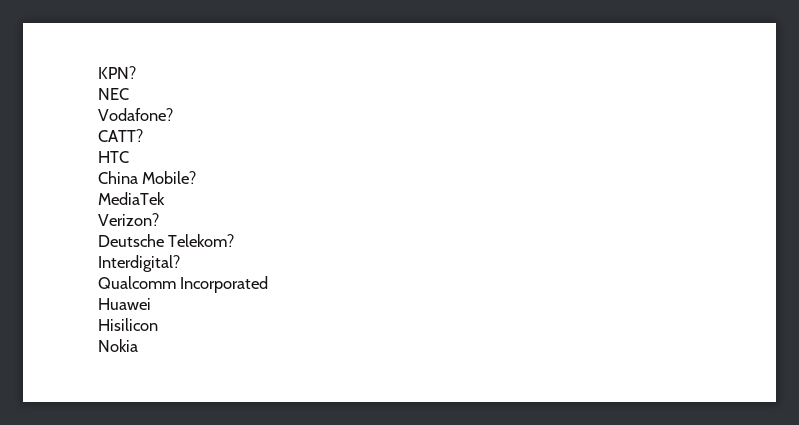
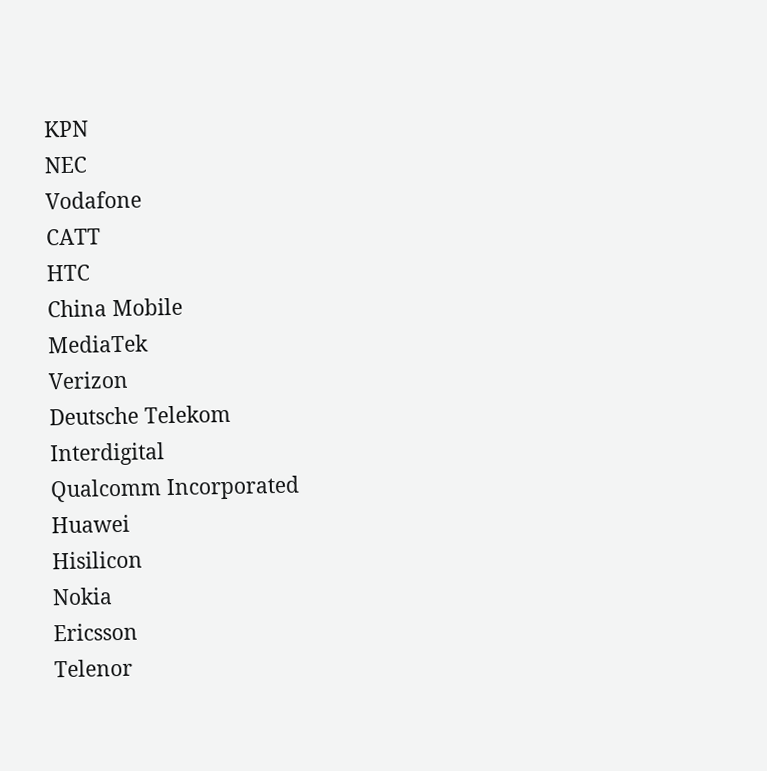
[98,66,136,79] KPN? -> [43,120,89,138] KPN
[98,108,173,121] [98,129,143,142] Vodafone? // CATT? -> [45,190,142,210] [45,228,101,246] Vodafone // CATT
[142,171,197,184] Mobile? -> [111,297,183,317] Mobile
[98,213,159,226] Verizon? -> [48,370,128,390] Verizon
[168,234,235,247] [98,255,180,272] Telekom? // Interdigital? -> [143,404,231,424] [50,442,165,467] Telekom // Interdigital
(138, 345) none -> [53,622,138,642] [54,658,133,678] // Ericsson // Telenor

